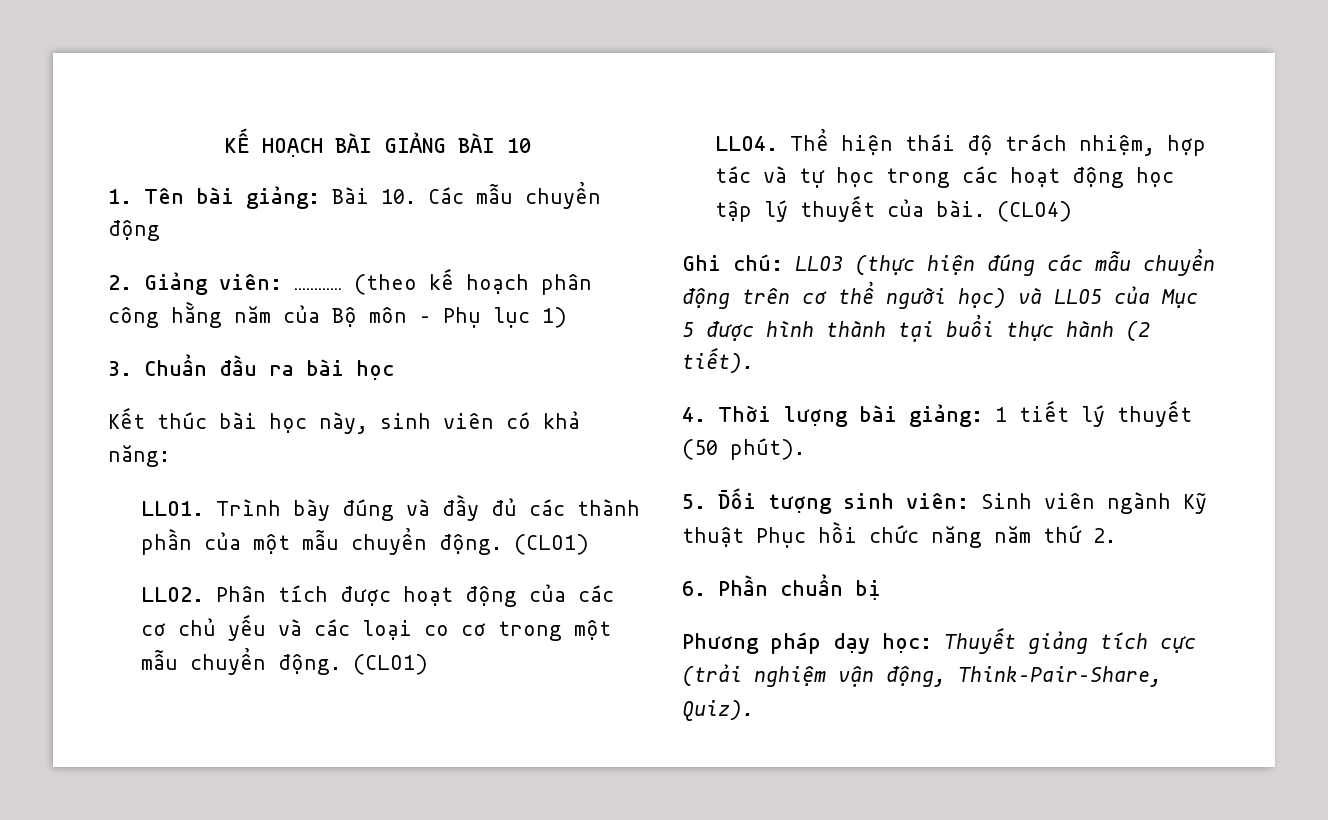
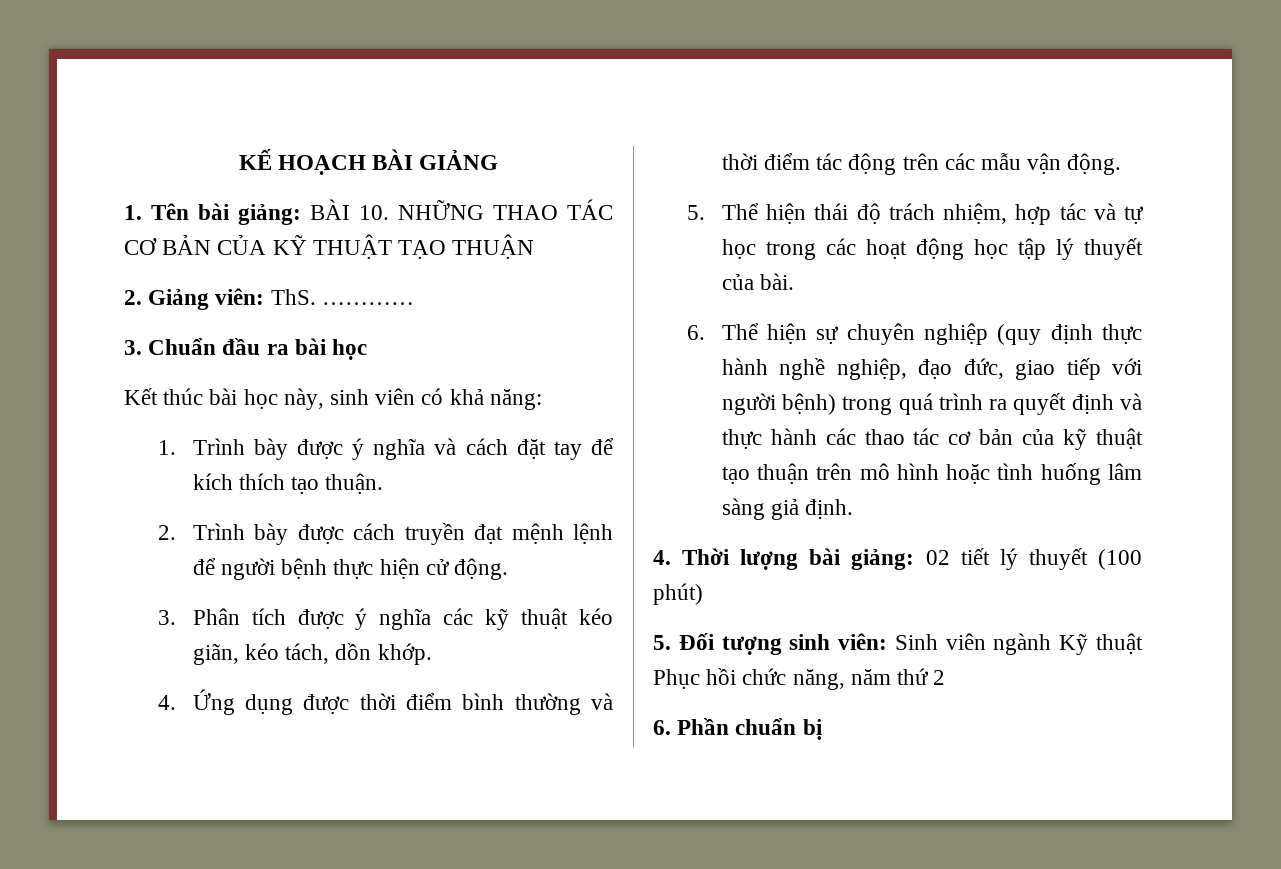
[457,133,531,153] BÀI 10 -> (499, 160) none
[332,181,601,209] [108,220,160,241] Bài 10. Các mẫu chuyển động -> [310,199,613,220] [124,234,535,259] BÀI 10. NHỮNG THAO TÁC CƠ BẢN CỦA KỸ THUẬT TẠO THUẬN
(282, 282) none -> [270,289,316,305] ThS.
[354,268,592,295] [108,301,567,328] (theo kế hoạch phân công hằng năm của Bộ môn – Phụ lục 1) -> (414, 303) none
[140,494,640,521] [140,527,589,555] [140,587,204,602] LLO1. Trình bày đúng và đầy đủ các thành phần của một mẫu chuyển động. (CLO1) // LLO2. -> [158,438,614,460] [192,473,384,494] [158,523,613,545] [192,558,509,580] [158,610,177,625] 1. Trình bày được ý nghĩa và cách đặt tay để kích thích tạo thuận. // 2. Trình bày được cách truyền đạt mệnh lệnh để người bệnh thực hiện cử động. // 3.
[402,584,614,607] [140,614,611,641] [140,647,428,675] [714,136,778,151] hoạt động của các cơ chủ yếu và các loại co cơ trong một mẫu chuyển động. (CLO1) // LLO4. -> [355,608,613,630] [192,643,432,665] [158,689,613,715] [721,153,1122,175] [687,205,706,220] ý nghĩa các kỹ thuật kéo giãn, kéo tách, dồn khớp. // 4. Ứng dụng được thời điểm bình thường và thời điểm tác động trên các mẫu vận động. // 5.
[996,201,1072,222] [682,248,1215,276] [682,281,1198,309] [682,314,1150,342] [682,347,754,373] (CLO4) // Ghi chú: LLO3 (thực hiện đúng các mẫu chuyển động trên cơ thể người học) và LLO5 của Mục 5 được hình thành tại buổi thực hành (2 tiết). -> [687,323,1142,345] [721,358,1142,380] [721,393,1142,415] [721,428,1143,450] [721,463,1142,485] [721,498,854,520] // 6. Thể hiện sự chuyên nghiệp (quy định thực hành nghề nghiệp, đạo đức, giao tiếp với người bệnh) trong quá trình ra quyết định và thực hành các thao tác cơ bản của kỹ thuật tạo thuận trên mô hình hoặc tình huống lâm sàng giả định.
[995,407,1007,422] 1 -> [925,550,950,565] 02
[682,438,805,460] (50 phút). -> [1098,549,1142,570] [653,583,703,605] (100 phút)
[931,526,982,548] năng -> [792,669,845,690] năng,
[1093,528,1116,543] 2. -> [933,670,946,685] 2
[682,627,1196,654] [682,664,1162,687] [682,700,754,721] // Phương pháp dạy học: Thuyết giảng tích cực (trải nghiệm vận động, Think–Pair–Share, Quiz). -> (823, 729) none

